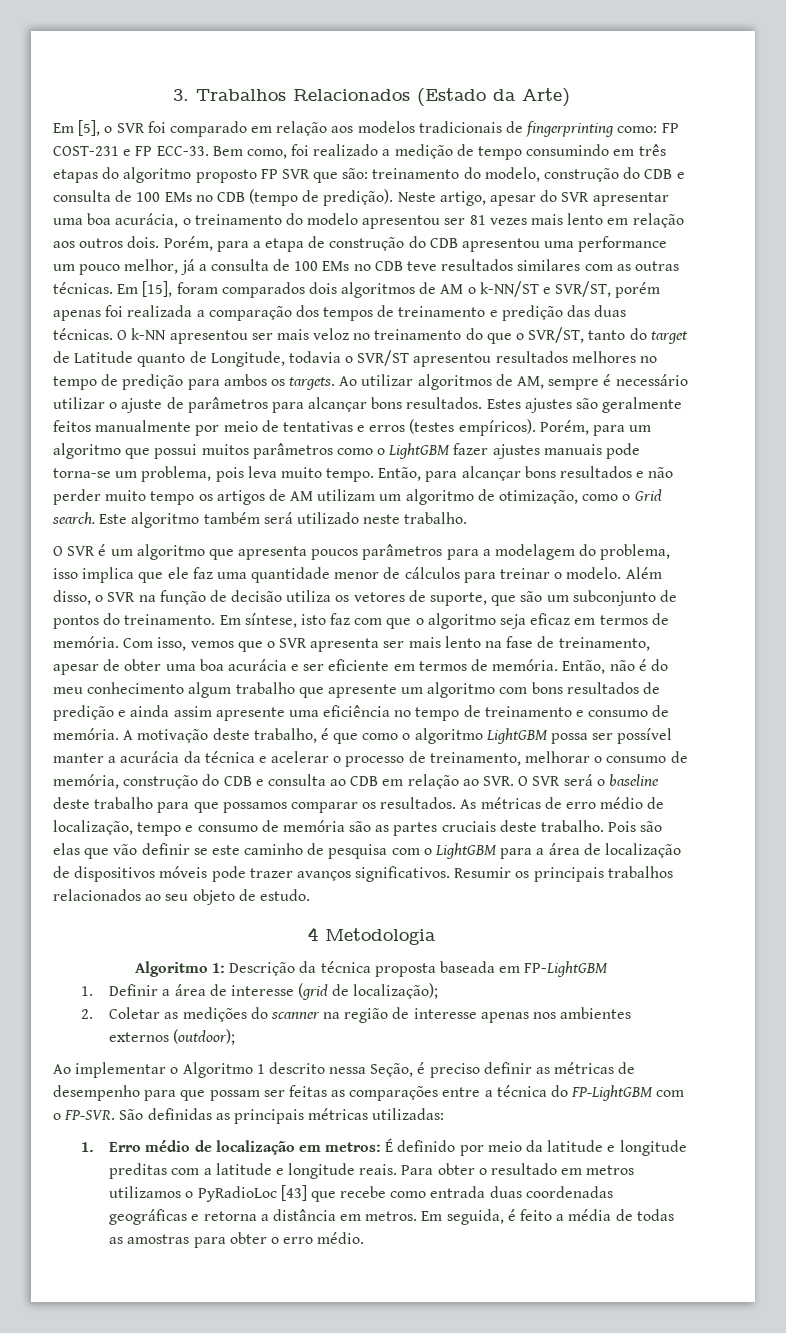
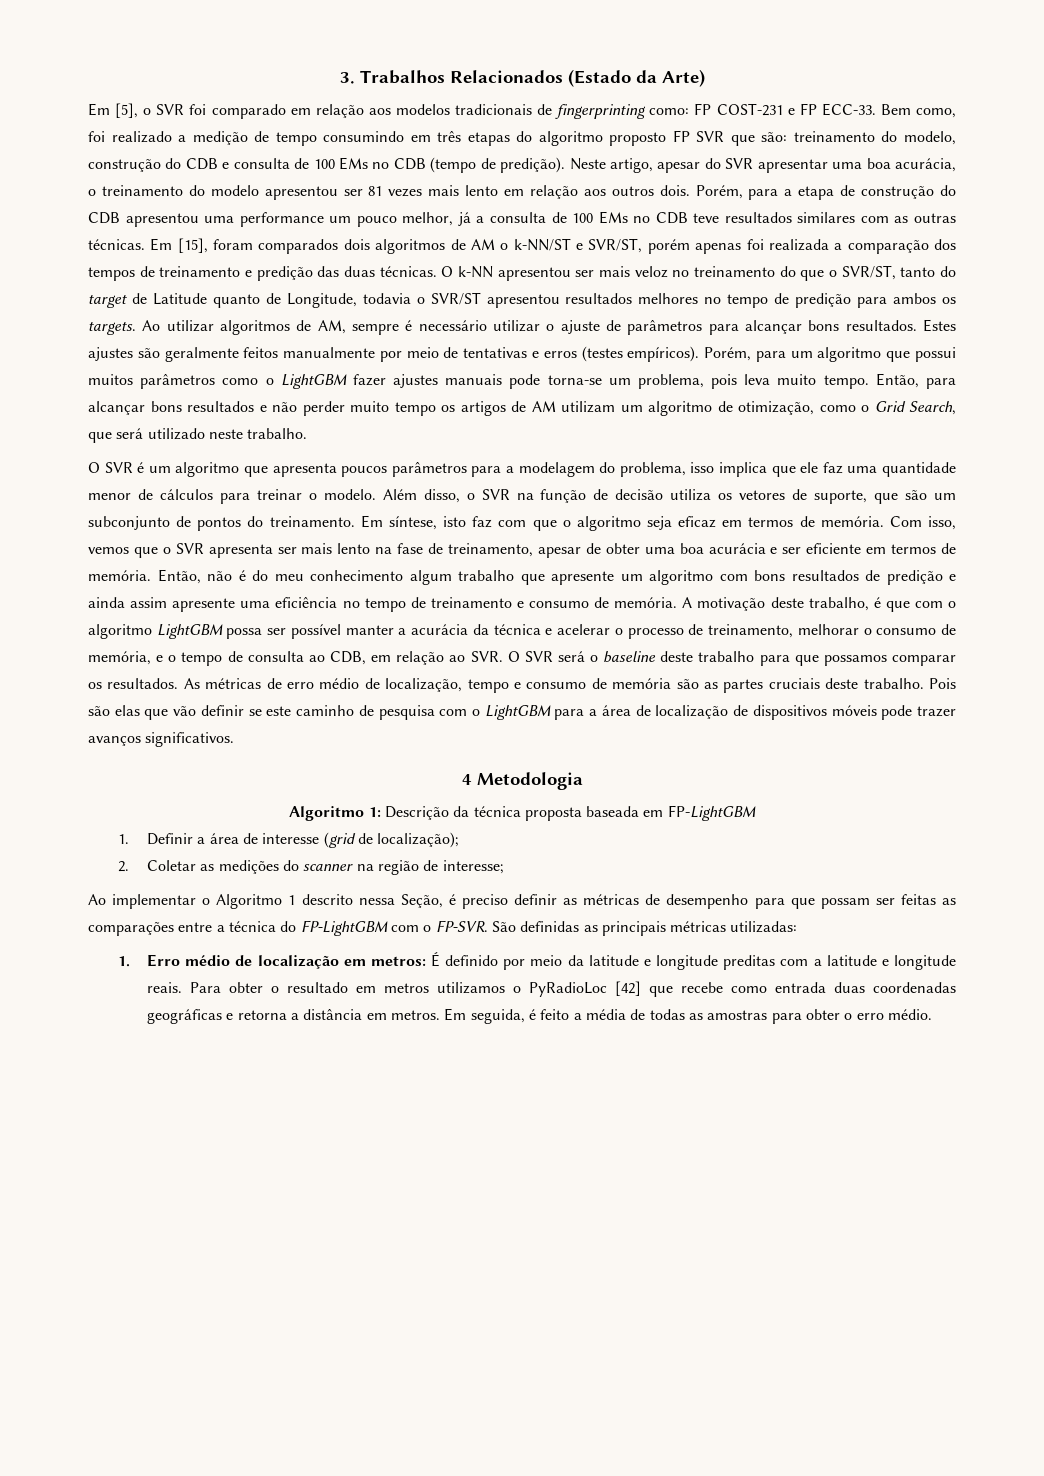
[52,512,260,528] search. Este algoritmo também -> [909,401,956,415] [88,432,112,443] Search, que
[362,733,399,740] como -> [914,601,943,608] com
[123,774,264,789] construção do CDB e -> [156,651,243,666] e o tempo de
[350,776,379,786] CDB -> [329,651,366,665] CDB,
[454,866,673,882] [53,889,310,905] Resumir os principais trabalhos relacionados ao seu objeto de estudo. -> (235, 739) none
[413,1007,632,1023] [109,1029,236,1045] interesse apenas nos ambientes externos (outdoor); -> [442,860,504,874] interesse;
[280,1185,307,1201] [43] -> [615,981,642,996] [42]

